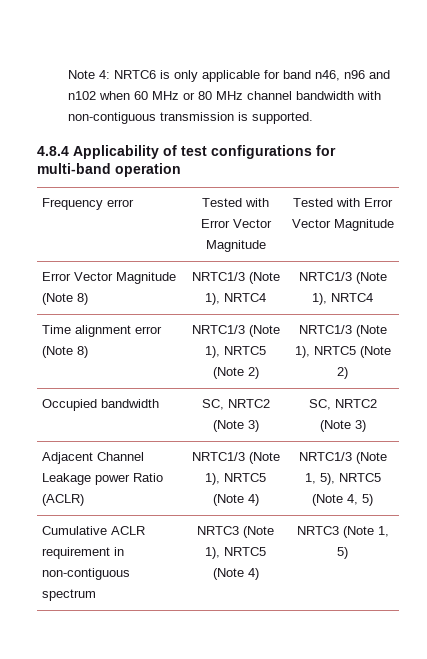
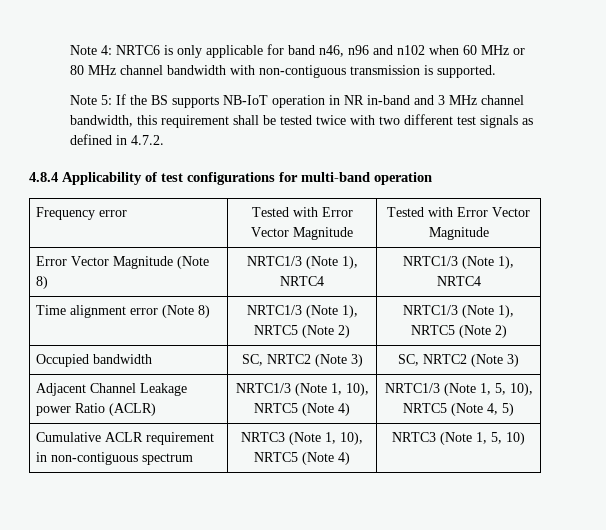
(313, 118) none -> [70,94,525,108] [70,114,534,128] [70,134,165,145] // Note 5: If the BS supports NB-IoT operation in NR in-band and 3 MHz channel bandwidth, this requirement shall be tested twice with two different test signals as defined in 4.7.2.
[205,473,220,485] 1), -> [330,383,369,396] 1, 10),
[319,473,335,485] 5), -> [494,383,533,396] 5, 10),
[205,547,220,559] 1), -> [325,432,363,445] 1, 10),
[337,547,348,559] 5) -> [491,432,525,445] 5, 10)

